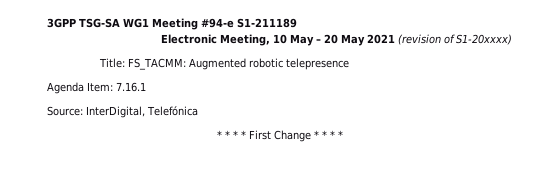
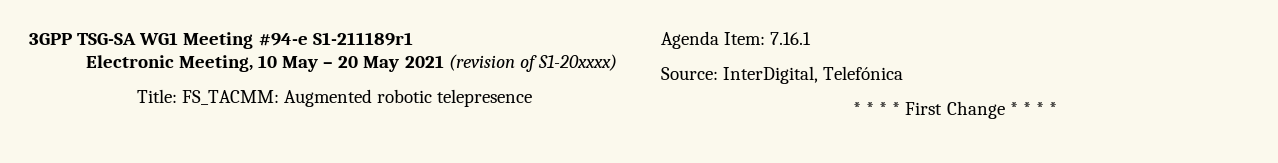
[237,18,297,28] S1-211189 -> [312,32,413,46] S1-211189r1

